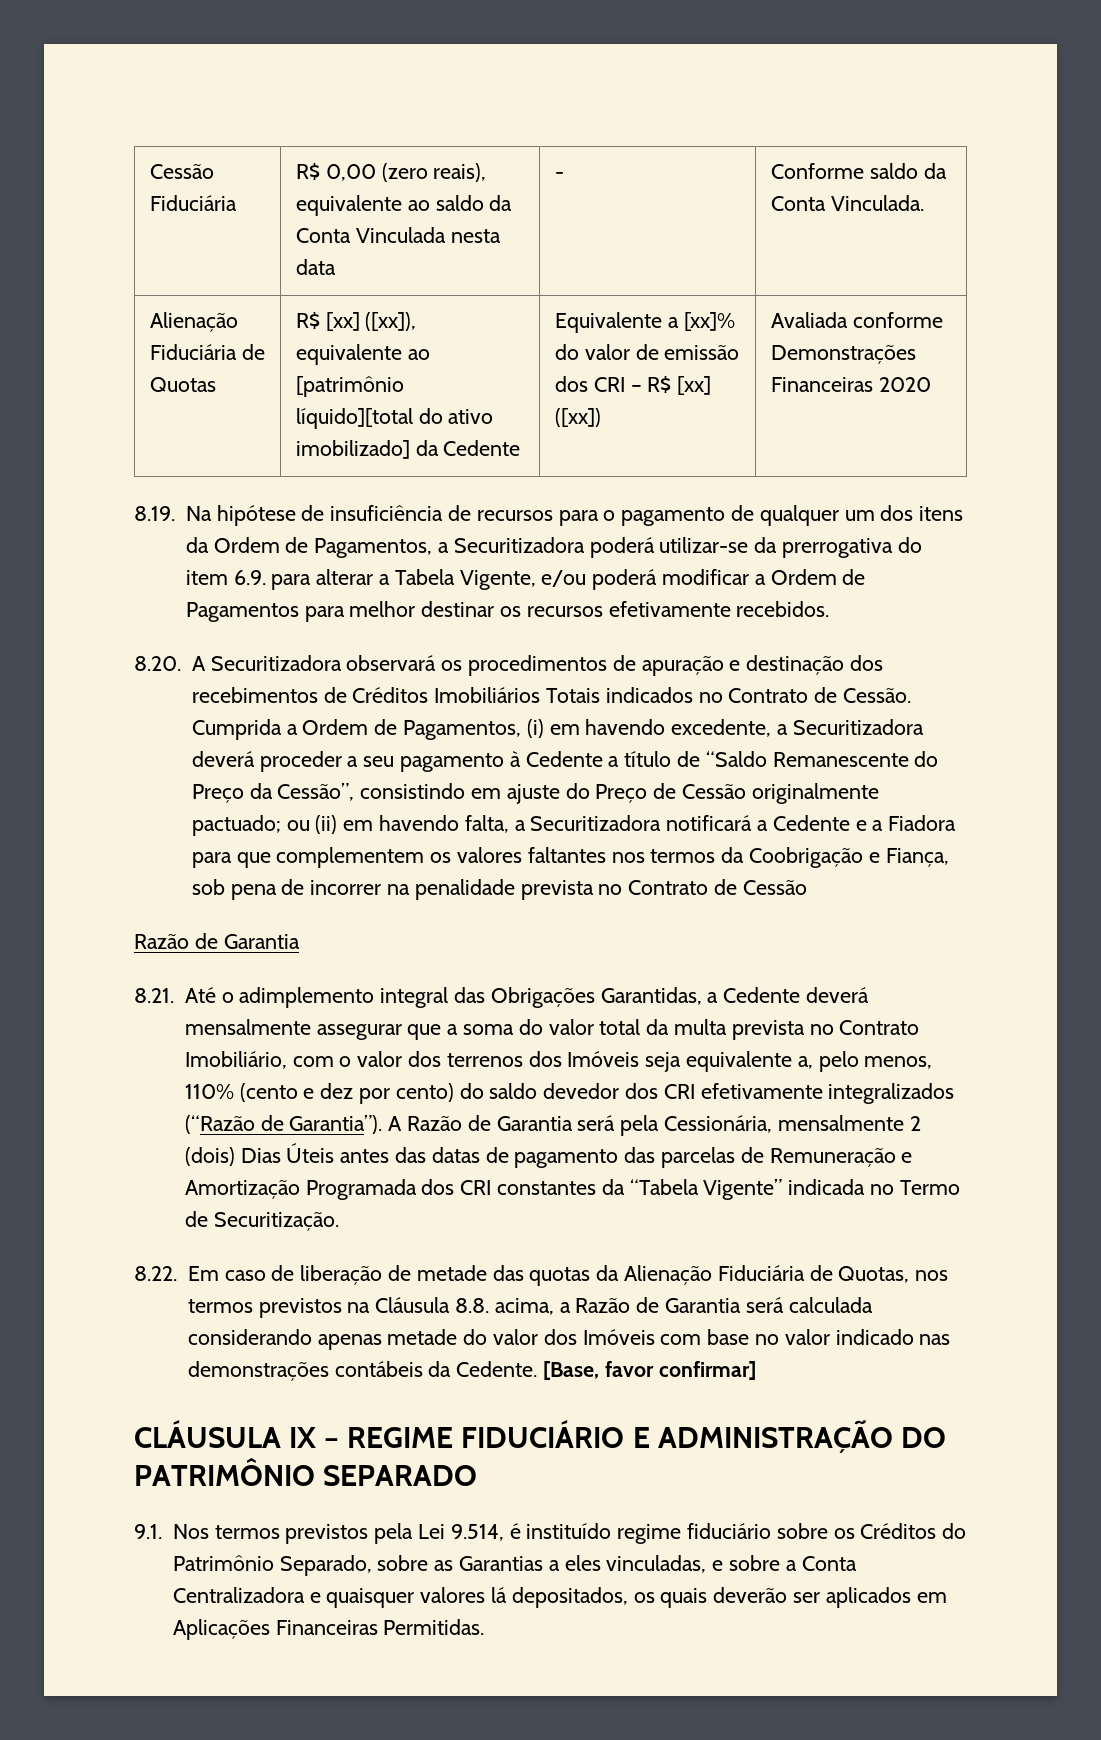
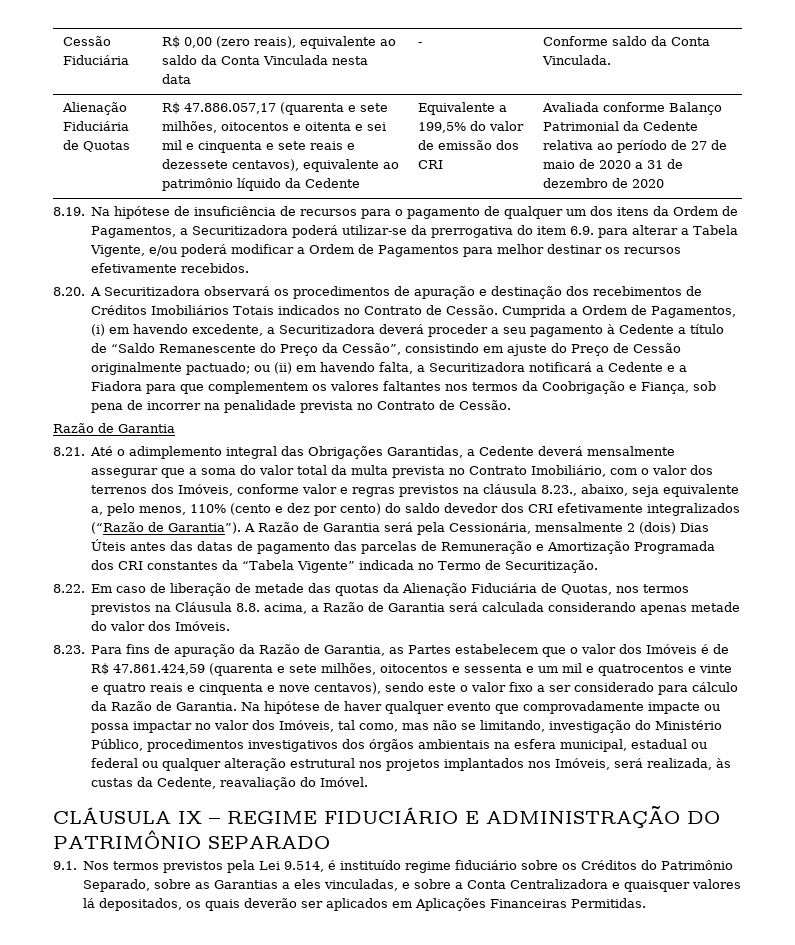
[325,312,417,331] [295,344,430,365] [295,376,404,397] [295,408,494,429] [295,440,410,459] [xx] ([xx]), equivalente ao [patrimônio líquido][total do ativo imobilizado] -> [183,102,388,115] [161,121,386,133] [161,140,355,153] [161,159,399,172] [161,178,281,191] 47.886.057,17 (quarenta e sete milhões, oitocentos e oitenta e sei mil e cinquenta e sete reais e dezessete centavos), equivalente ao patrimônio líquido
[683,312,736,331] [xx]% -> [417,122,466,133] 199,5%
[630,376,712,395] [554,408,601,427] [770,312,943,328] [770,345,916,364] [770,377,873,392] – R$ [xx] ([xx]) | Avaliada conforme Demonstrações Financeiras -> [541,102,722,115] [542,121,698,131] [542,140,727,153] [542,159,683,169] [542,178,628,188] | Avaliada conforme Balanço Patrimonial da Cedente relativa ao período de 27 de maio de 2020 a 31 de dezembro de
[742,880,807,895] Cessão -> [459,400,512,410] Cessão.
[567,1051,640,1067] Imóveis -> [178,484,629,497] Imóveis, conforme valor e regras previstos na cláusula 8.23., abaixo,
[582,1329,951,1345] [187,1361,756,1381] Imóveis com base no valor indicado nas demonstrações contábeis da Cedente. [Base, favor confirmar] -> [175,621,231,631] [53,644,730,657] [91,663,733,676] [91,682,739,695] [91,701,721,714] [91,720,723,733] [91,739,708,752] [91,758,732,771] [91,777,369,790] Imóveis. // 8.23. Para fins de apuração da Razão de Garantia, as Partes estabelecem que o valor dos Imóveis é de R$ 47.861.424,59 (quarenta e sete milhões, oitocentos e sessenta e um mil e quatrocentos e vinte e quatro reais e cinquenta e nove centavos), sendo este o valor fixo a ser considerado para cálculo da Razão de Garantia. Na hipótese de haver qualquer evento que comprovadamente impacte ou possa impactar no valor dos Imóveis, tal como, mas não se limitando, investigação do Ministério Público, procedimentos investigativos dos órgãos ambientais na esfera municipal, estadual ou federal ou qualquer alteração estrutural nos projetos implantados nos Imóveis, será realizada, às custas da Cedente, reavaliação do Imóvel.

